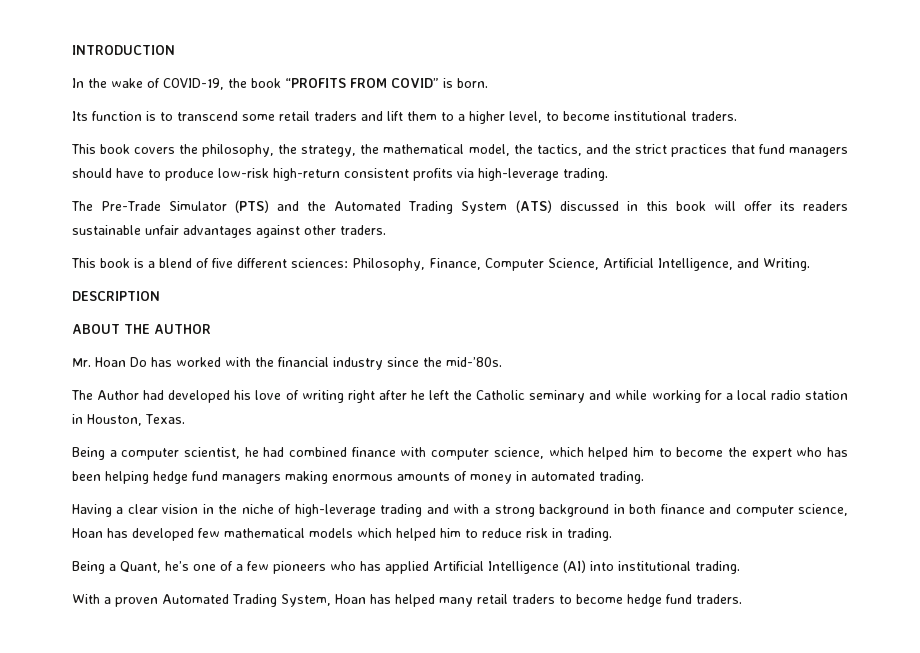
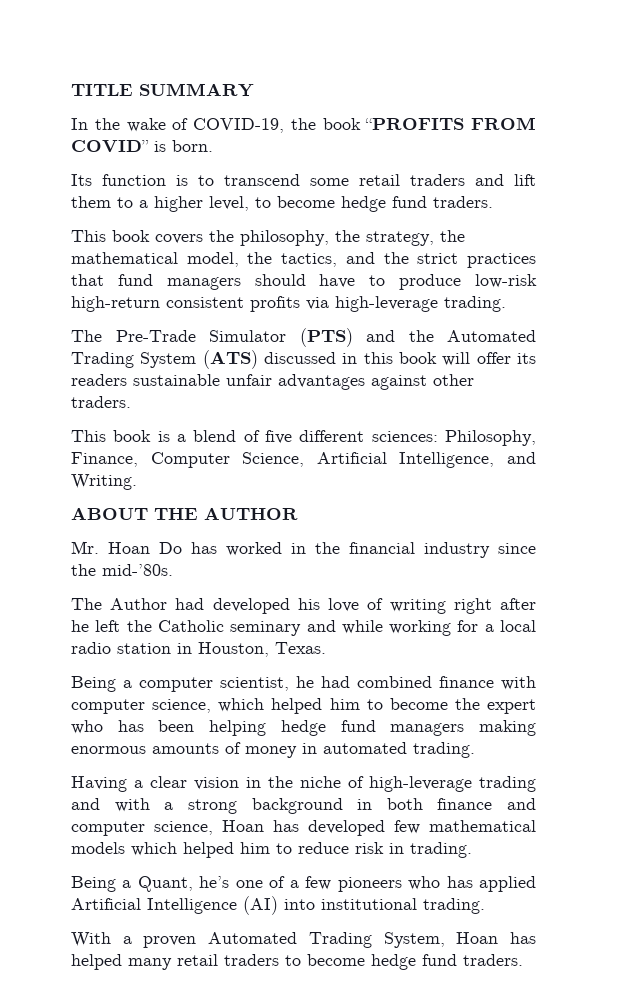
[72,45,175,55] INTRODUCTION -> [71,83,254,97] TITLE SUMMARY
[614,111,687,121] institutional -> [341,196,427,212] hedge fund
[72,291,160,301] // DESCRIPTION -> (137, 482) none
[225,357,251,367] with -> [291,543,306,554] in

